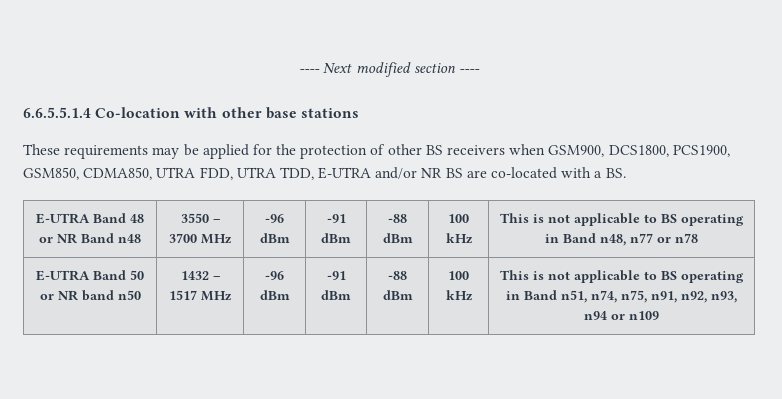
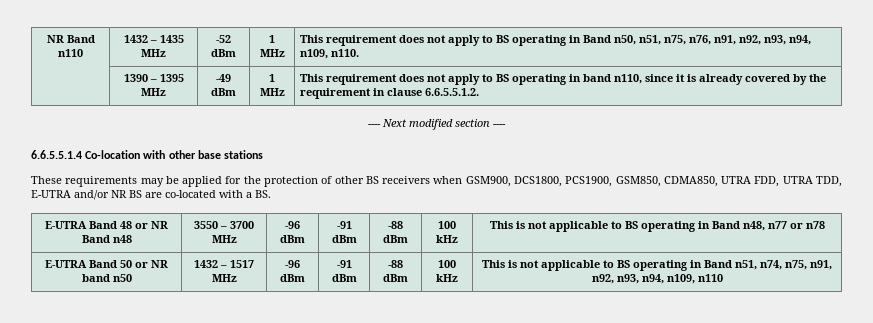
(299, 71) none -> [46,35,95,43] [58,49,83,57] [123,35,184,43] [141,49,166,57] [216,35,231,43] [211,49,236,57] [269,35,275,43] [259,49,285,57] [300,35,812,46] [300,49,360,59] [123,74,184,82] [141,88,166,96] [216,74,231,82] [211,88,236,96] [269,74,275,82] [259,88,285,96] [300,74,827,85] [300,88,480,99] NR Band n110 | 1432 – 1435 MHz | -52 dBm | 1 MHz | This requirement does not apply to BS operating in Band n50, n51, n75, n76, n91, n92, n93, n94, n109, n110. // | 1390 – 1395 MHz | -49 dBm | 1 MHz | This requirement does not apply to BS operating in band n110, since it is already covered by the requirement in clause 6.6.5.5.1.2. //
[584,311,659,320] n94 or n109 -> [641,274,723,284] n94, n109, n110

